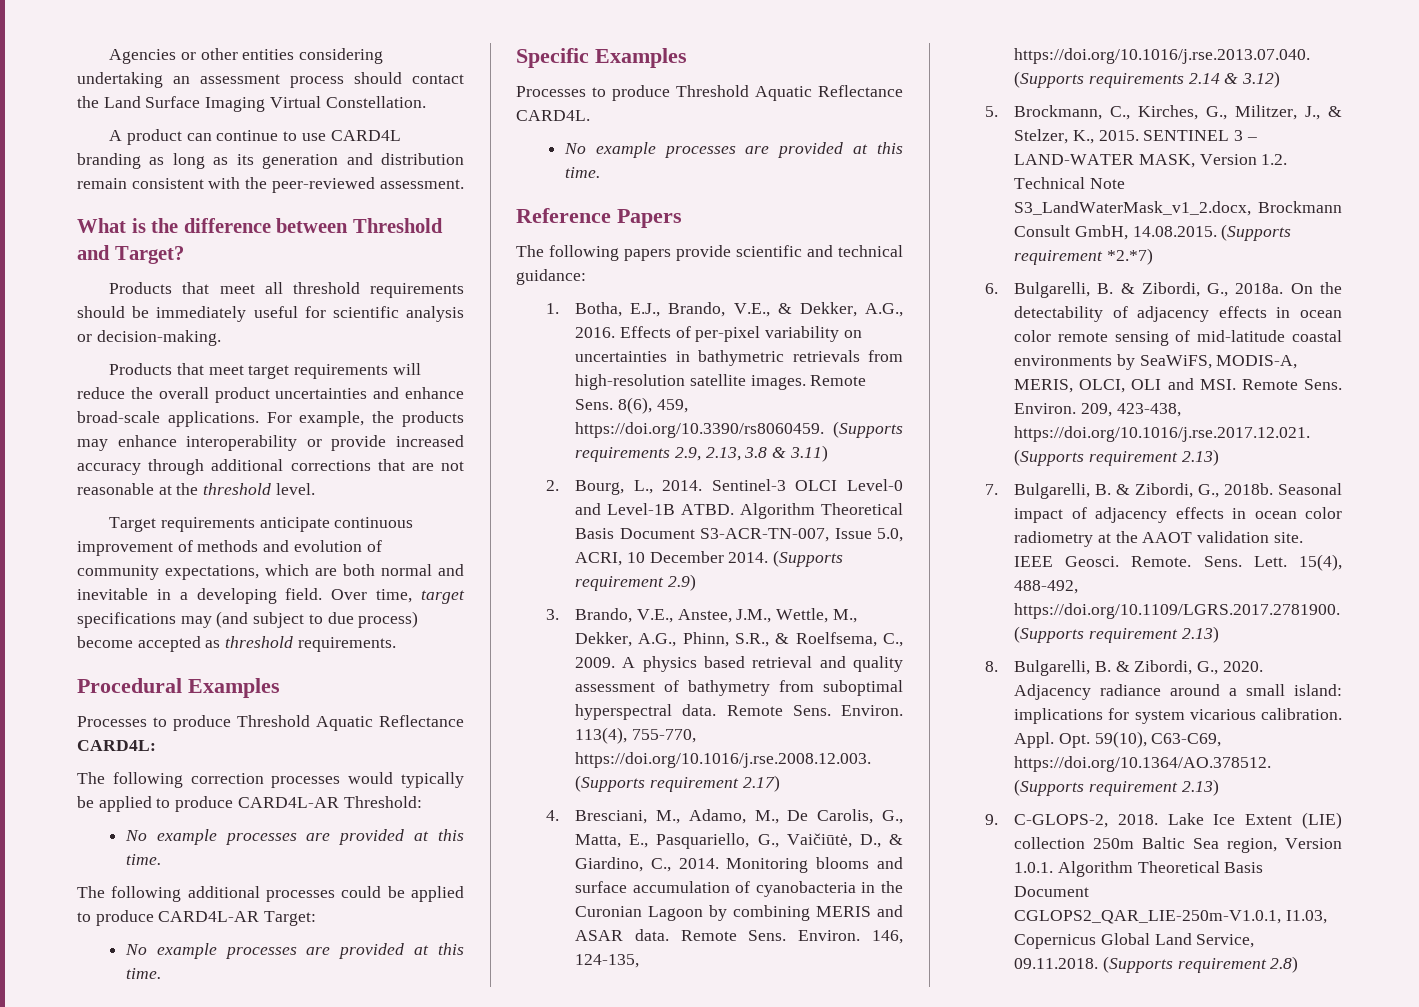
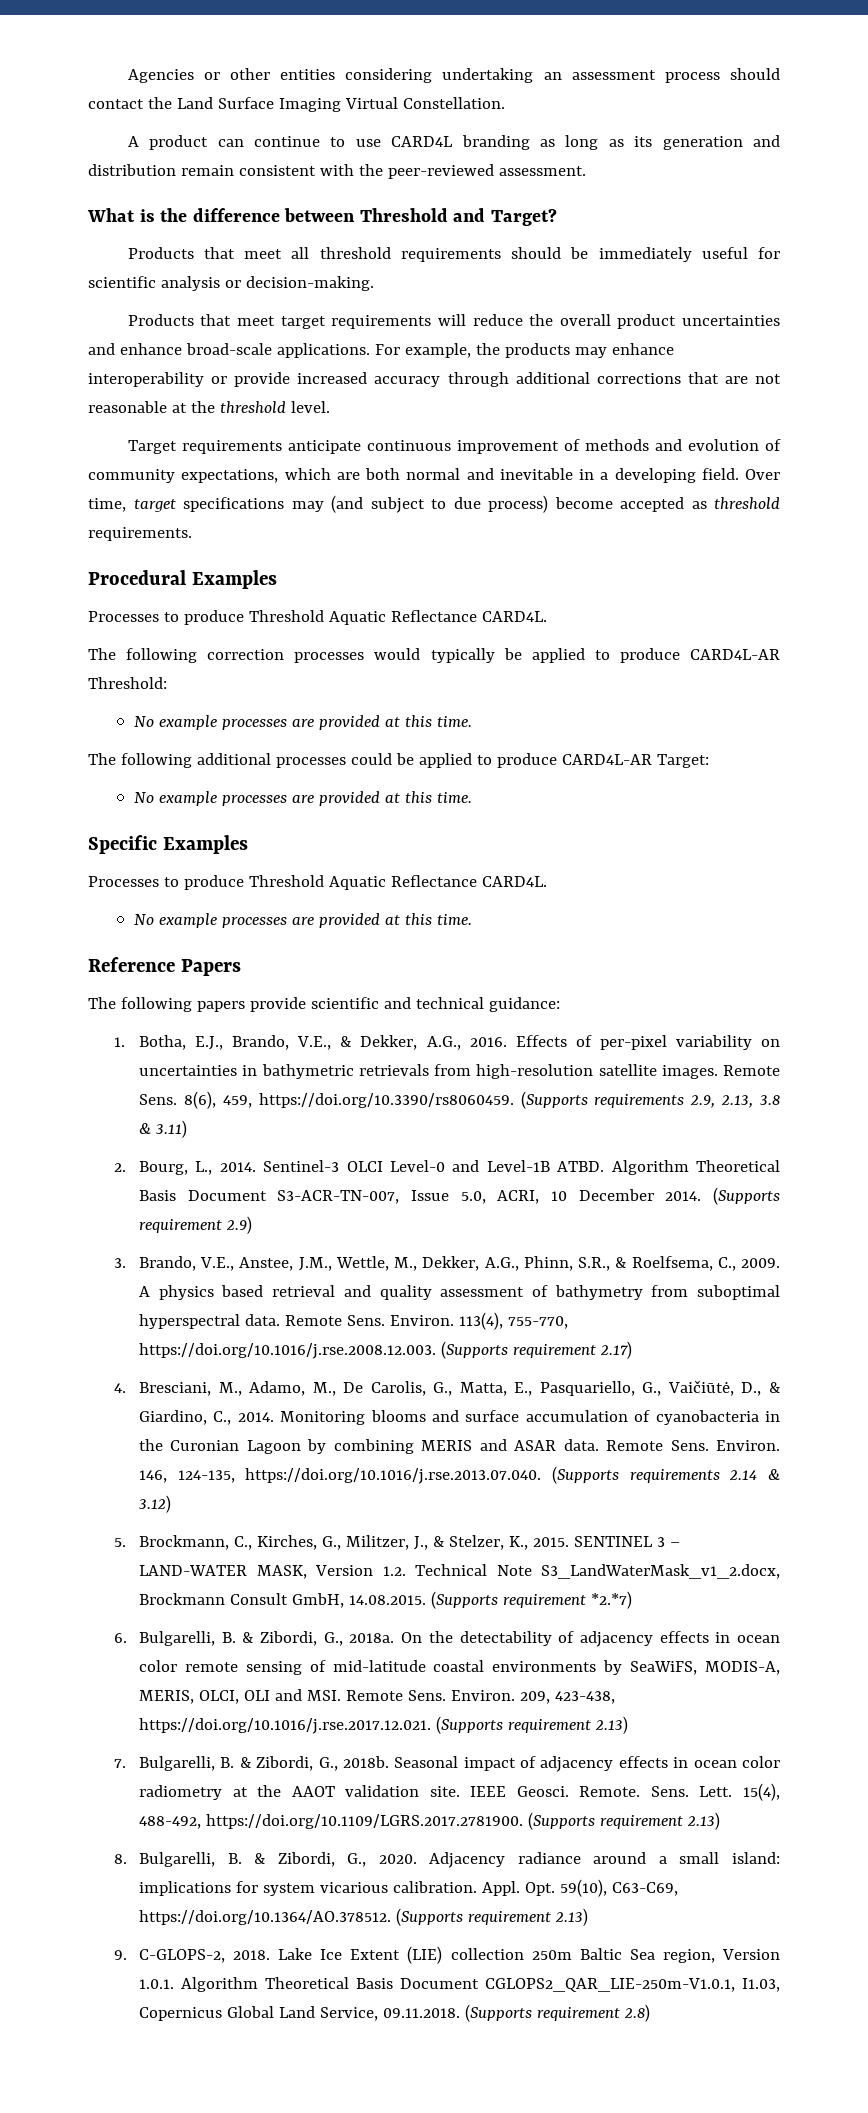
[77,740,156,751] CARD4L: -> [481,611,547,622] CARD4L.

